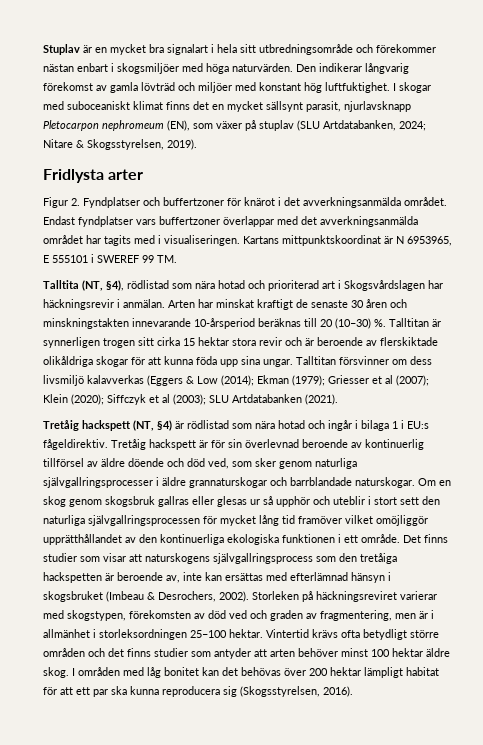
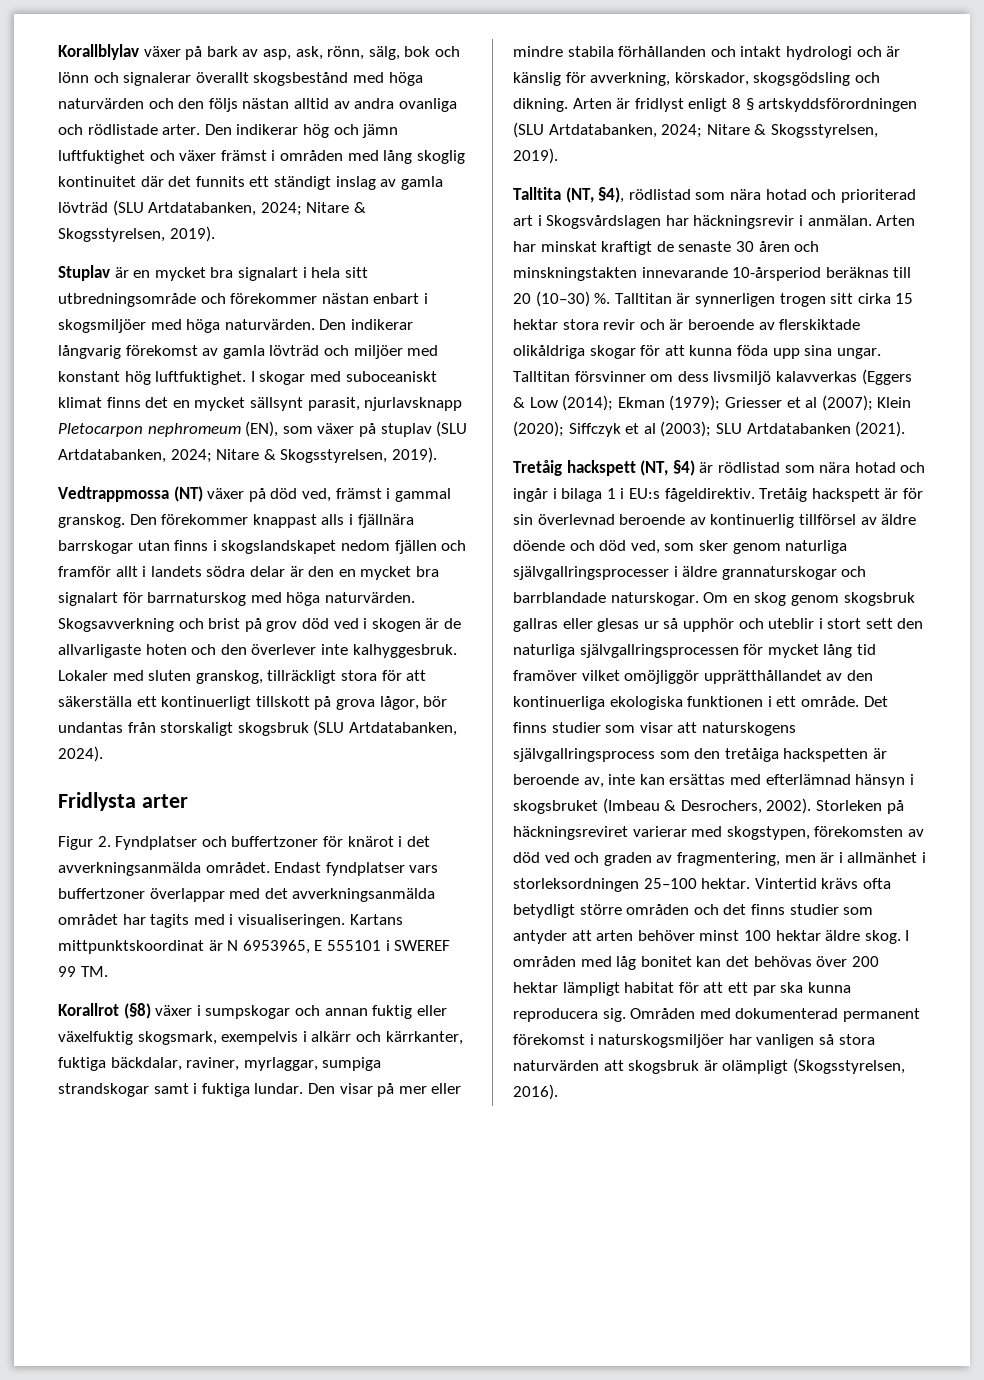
(43, 49) none -> [58,44,460,60] [58,72,423,86] [58,98,457,112] [58,124,399,138] [58,150,465,164] [58,176,443,190] [58,200,366,216] [58,226,215,242] Korallblylav växer på bark av asp, ask, rönn, sälg, bok och lönn och signalerar överallt skogsbestånd med höga naturvärden och den följs nästan alltid av andra ovanliga och rödlistade arter. Den indikerar hög och jämn luftfuktighet och växer främst i områden med lång skoglig kontinuitet där det funnits ett ständigt inslag av gamla lövträd (SLU Artdatabanken, 2024; Nitare & Skogsstyrelsen, 2019). //
(197, 144) none -> [58,486,451,502] [58,514,414,528] [58,540,467,554] [58,566,439,580] [58,592,415,606] [58,618,461,632] [58,644,457,658] [58,670,427,684] [58,696,448,710] [58,720,457,736] [58,746,103,762] // Vedtrappmossa (NT) växer på död ved, främst i gammal granskog. Den förekommer knappast alls i fjällnära barrskogar utan finns i skogslandskapet nedom fjällen och framför allt i landets södra delar är den en mycket bra signalart för barrnaturskog med höga naturvärden. Skogsavverkning och brist på grov död ved i skogen är de allvarligaste hoten och den överlever inte kalhyggesbruk. Lokaler med sluten granskog, tillräckligt stora för att säkerställa ett kontinuerligt tillskott på grova lågor, bör undantas från storskaligt skogsbruk (SLU Artdatabanken, 2024).
(177, 259) none -> [58,1003,447,1019] [58,1031,463,1045] [58,1057,382,1071] [58,1083,462,1097] [513,46,901,60] [513,72,880,86] [513,98,918,112] [513,122,878,138] [513,148,558,164] // Korallrot (§8) växer i sumpskogar och annan fuktig eller växelfuktig skogsmark, exempelvis i alkärr och kärrkanter, fuktiga bäckdalar, raviner, myrlaggar, sumpiga strandskogar samt i fuktiga lundar. Den visar på mer eller mindre stabila förhållanden och intakt hydrologi och är känslig för avverkning, körskador, skogsgödsling och dikning. Arten är fridlyst enligt 8 § artskyddsförordningen (SLU Artdatabanken, 2024; Nitare & Skogsstyrelsen, 2019).
[223,686,237,697] sig -> [602,1008,920,1022] [513,1034,875,1048] [513,1060,789,1074] sig. Områden med dokumenterad permanent förekomst i naturskogsmiljöer har vanligen så stora naturvärden att skogsbruk är olämpligt

